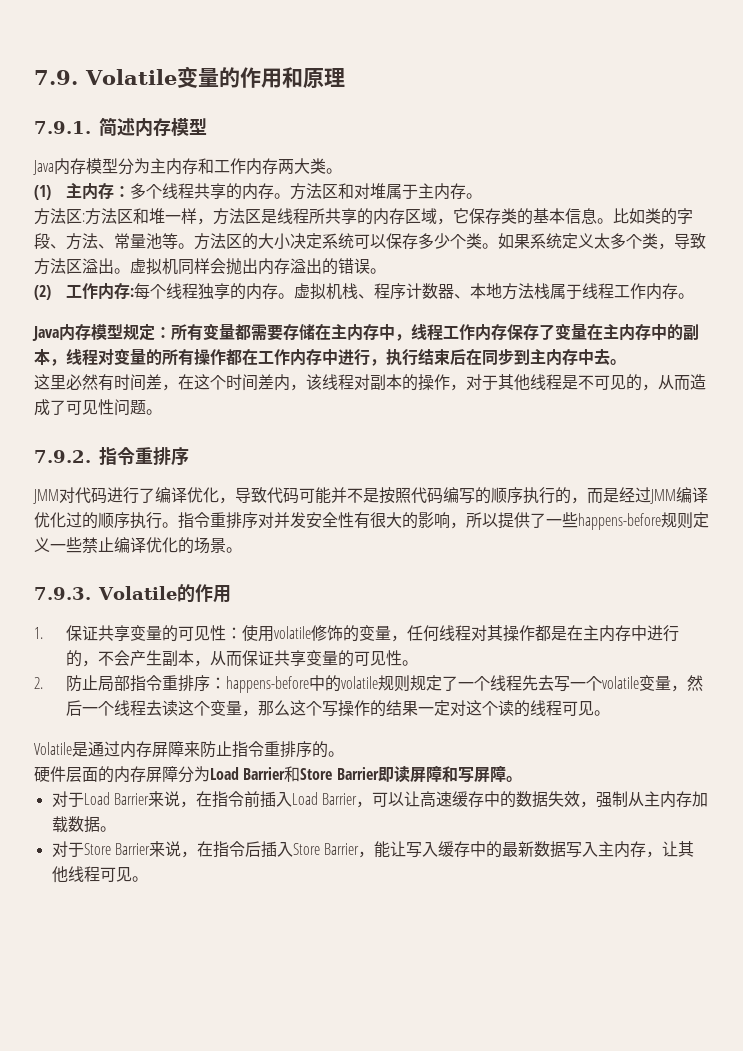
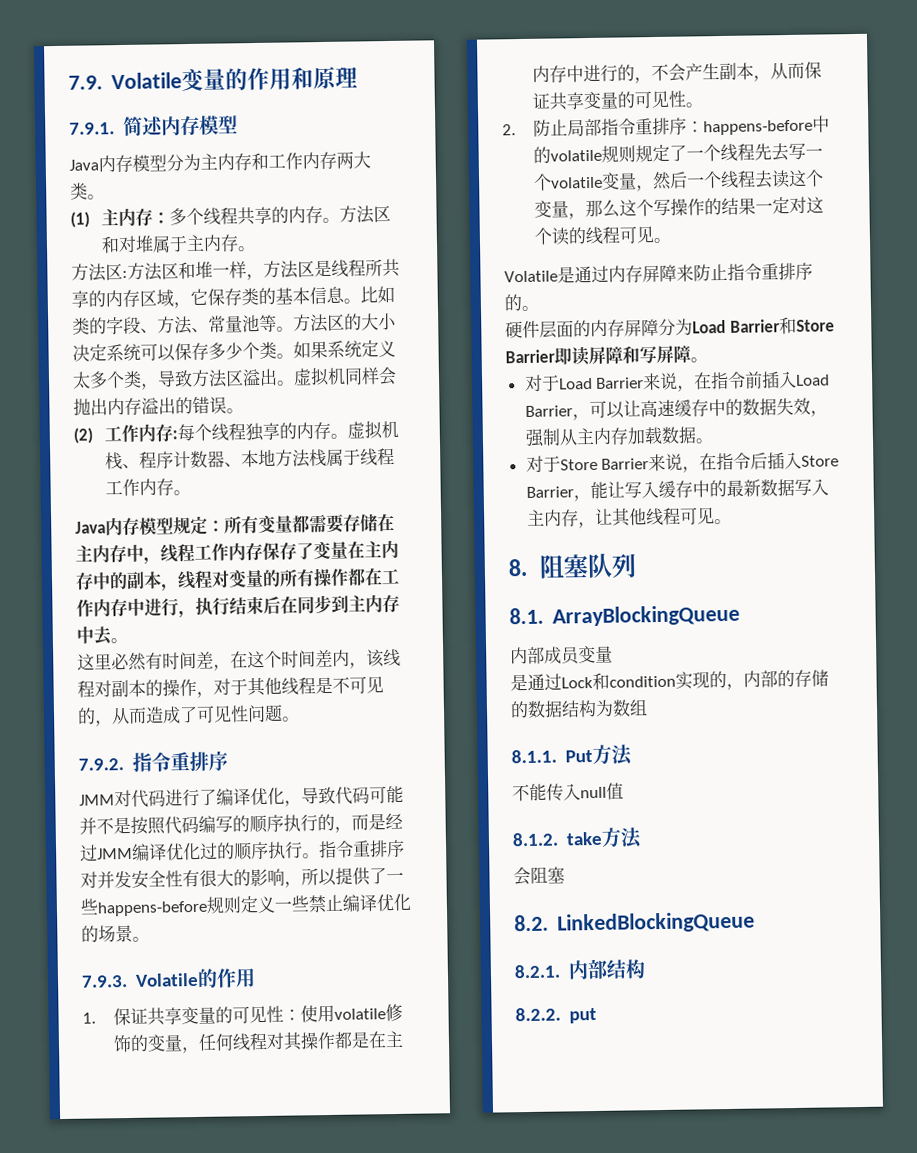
(148, 879) none -> [508,553,638,579] [509,604,740,627] [510,645,613,665] [510,669,829,692] [510,699,648,719] [511,744,633,766] [512,782,624,802] [512,827,643,849] [513,866,565,886] [514,911,755,934] [514,958,646,980] [515,1007,597,1024] // 8.阻塞队列 // 8.1. ArrayBlockingQueue // 内部成员变量 // 是通过Lock和condition实现的，内部的存储的数据结构为数组 // 8.1.1. Put方法 // 不能传入null值 // 8.1.2. take方法 // 会阻塞 // 8.2. LinkedBlockingQueue // 8.2.1.内部结构 // 8.2.2. put

